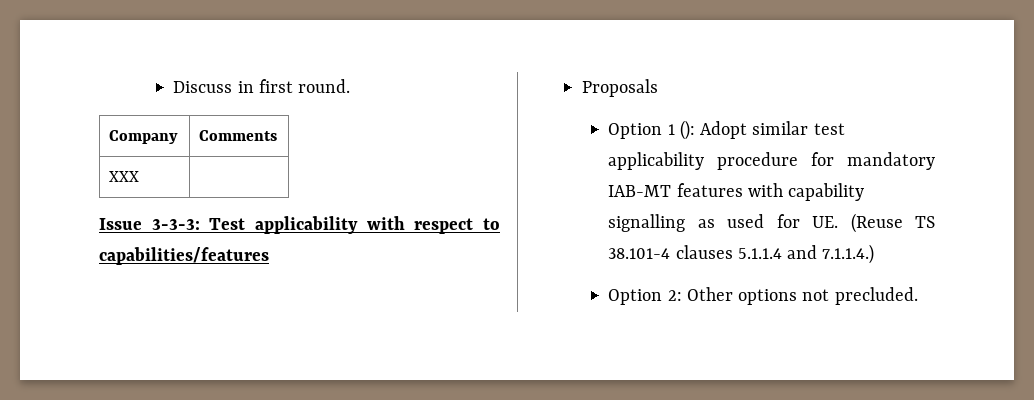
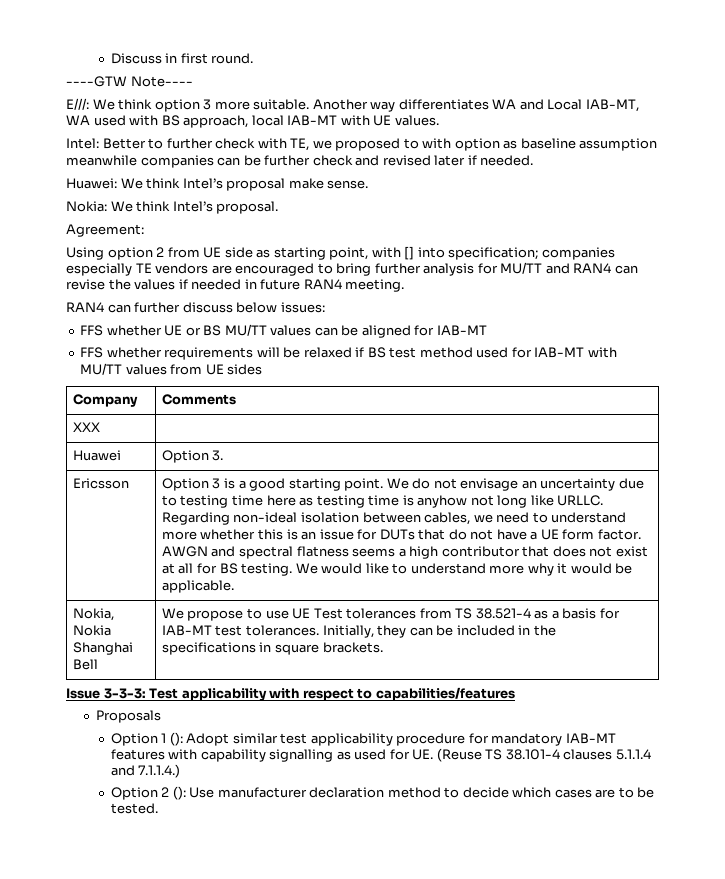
[109,130,179,144] [199,130,278,141] [109,171,140,182] // Company | Comments // XXX | -> [66,76,193,87] [66,98,639,112] [66,115,439,128] [66,138,658,151] [66,155,534,168] [66,178,369,191] [66,201,279,214] [66,224,144,237] [66,246,615,260] [66,262,638,276] [66,279,405,292] [66,302,325,313] [80,324,487,338] [80,347,617,360] [80,363,263,375] [72,394,138,407] [161,394,236,405] [72,422,100,432] [72,450,121,461] [161,450,224,463] [72,478,129,489] [161,478,644,491] [161,495,604,508] [161,512,627,525] [161,529,641,540] [161,546,648,559] [161,563,633,576] [161,580,234,593] [72,608,114,621] [72,625,111,636] [72,642,133,655] [72,659,98,670] [161,608,620,621] [161,625,556,638] [161,642,383,655] // ----GTW Note---- // E///: We think option 3 more suitable. Another way differentiates WA and Local IAB-MT, WA used with BS approach, local IAB-MT with UE values. // Intel: Better to further check with TE, we proposed to with option as baseline assumption meanwhile companies can be further check and revised later if needed. // Huawei: We think Intel’s proposal make sense. // Nokia: We think Intel’s proposal. // Agreement: // Using option 2 from UE side as starting point, with [] into specification; companies especially TE vendors are encouraged to bring further analysis for MU/TT and RAN4 can revise the values if needed in future RAN4 meeting. // RAN4 can further discuss below issues: // FFS whether UE or BS MU/TT values can be aligned for IAB-MT // FFS whether requirements will be relaxed if BS test method used for IAB-MT with MU/TT values from UE sides // Company | Comments // XXX | // Huawei | Option 3. // Ericsson | Option 3 is a good starting point. We do not envisage an uncertainty due to testing time here as testing time is anyhow not long like URLLC. Regarding non-ideal isolation between cables, we need to understand more whether this is an issue for DUTs that do not have a UE form factor. AWGN and spectral flatness seems a high contributor that does not exist at all for BS testing. We would like to understand more why it would be applicable. // Nokia, Nokia Shanghai Bell | We propose to use UE Test tolerances from TS 38.521-4 as a basis for IAB-MT test tolerances. Initially, they can be included in the specifications in square brackets.
[667,287,918,305] 2: Other options not precluded. -> [161,786,655,800] [110,803,158,814] 2 (): Use manufacturer declaration method to decide which cases are to be tested.

